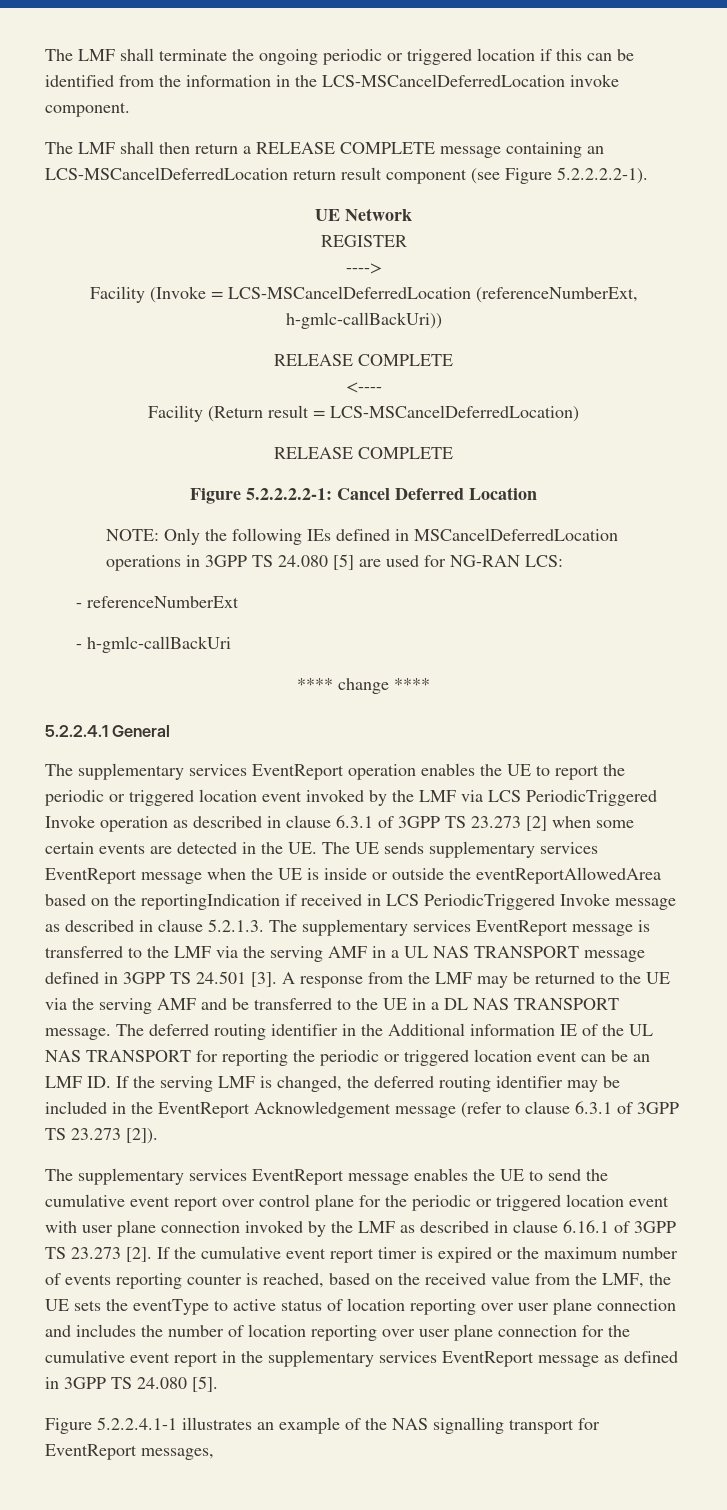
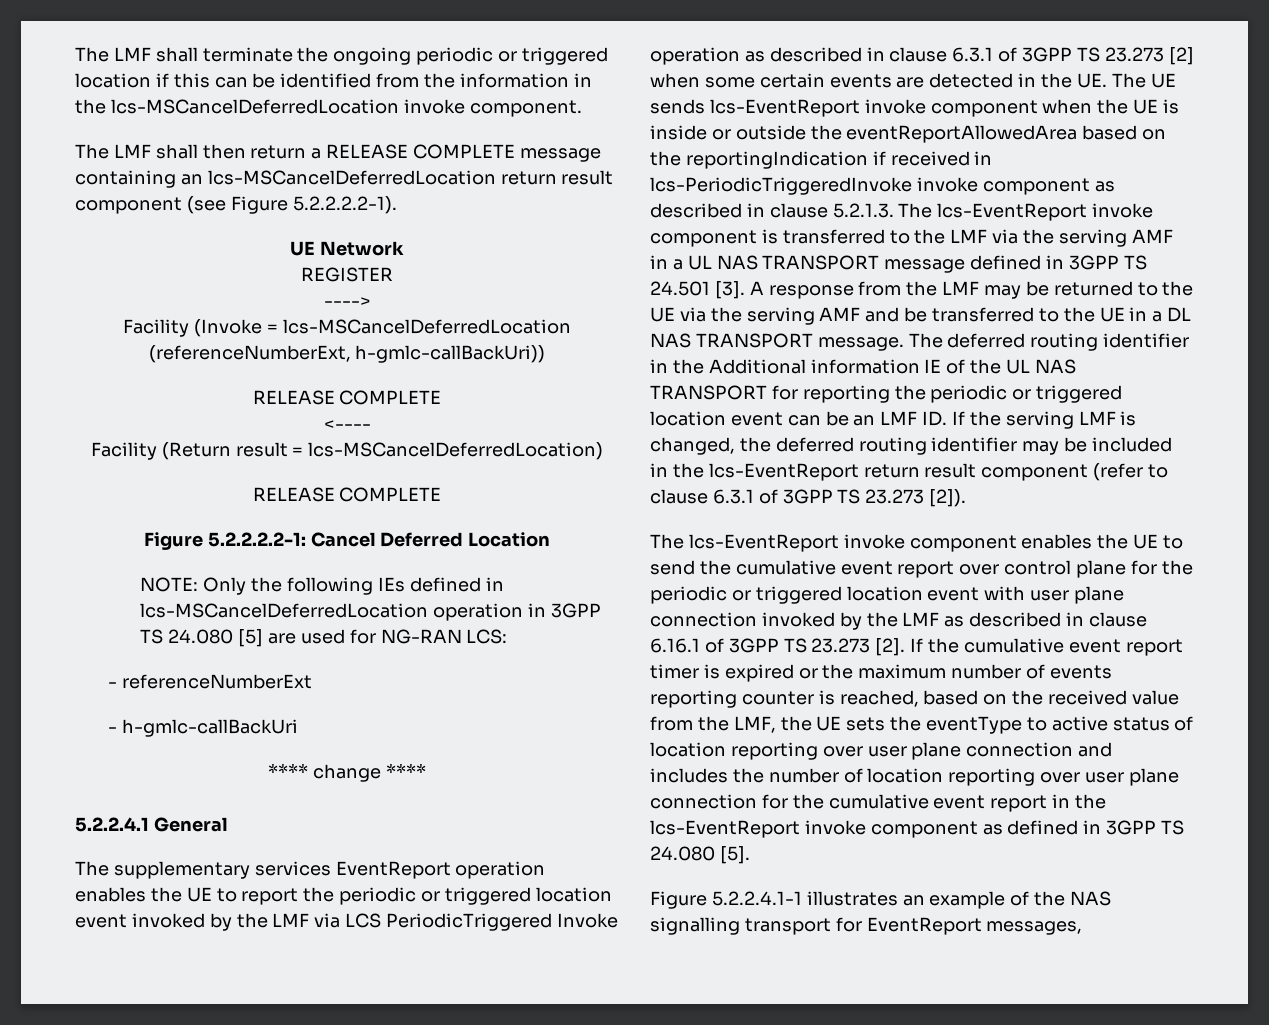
[322,74,565,87] LCS-MSCancelDeferredLocation -> [110,99,399,114] lcs-MSCancelDeferredLocation
[45,167,288,180] LCS-MSCancelDeferredLocation -> [207,170,496,185] lcs-MSCancelDeferredLocation
[227,286,471,299] LCS-MSCancelDeferredLocation -> [282,319,571,334] lcs-MSCancelDeferredLocation
[330,405,579,422] LCS-MSCancelDeferredLocation) -> [308,442,604,460] lcs-MSCancelDeferredLocation)
[414,528,619,541] [106,555,182,571] MSCancelDeferredLocation operations -> [140,603,524,621] lcs-MSCancelDeferredLocation operation
[429,841,598,858] [45,868,202,884] supplementary services EventReport message -> [709,99,1038,117] lcs-EventReport invoke component
[386,893,676,910] LCS PeriodicTriggered Invoke message -> [650,177,1090,195] lcs-PeriodicTriggeredInvoke invoke component
[302,919,633,936] supplementary services EventReport message -> [937,203,1154,221] [650,230,757,247] lcs-EventReport invoke component
[158,1101,456,1118] EventReport Acknowledgement message -> [708,463,1089,481] lcs-EventReport return result component
[78,1168,409,1185] supplementary services EventReport message -> [688,534,1017,552] lcs-EventReport invoke component
[268,1350,599,1367] supplementary services EventReport message -> [650,820,978,838] lcs-EventReport invoke component

